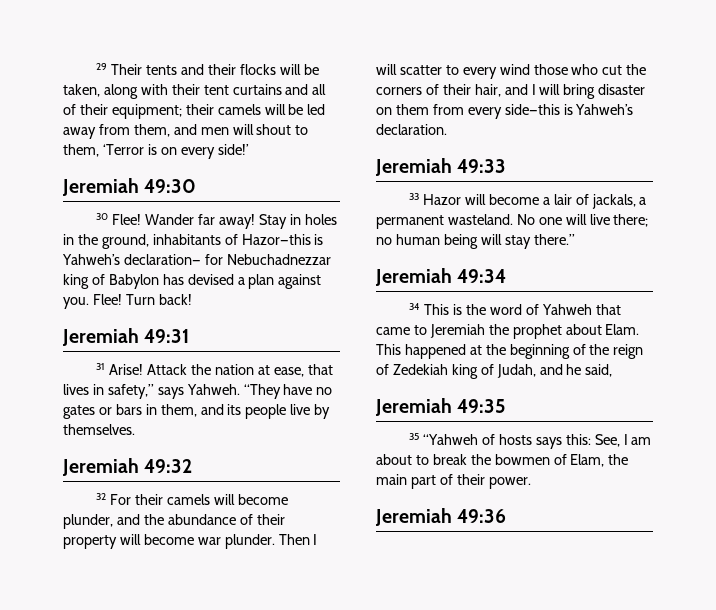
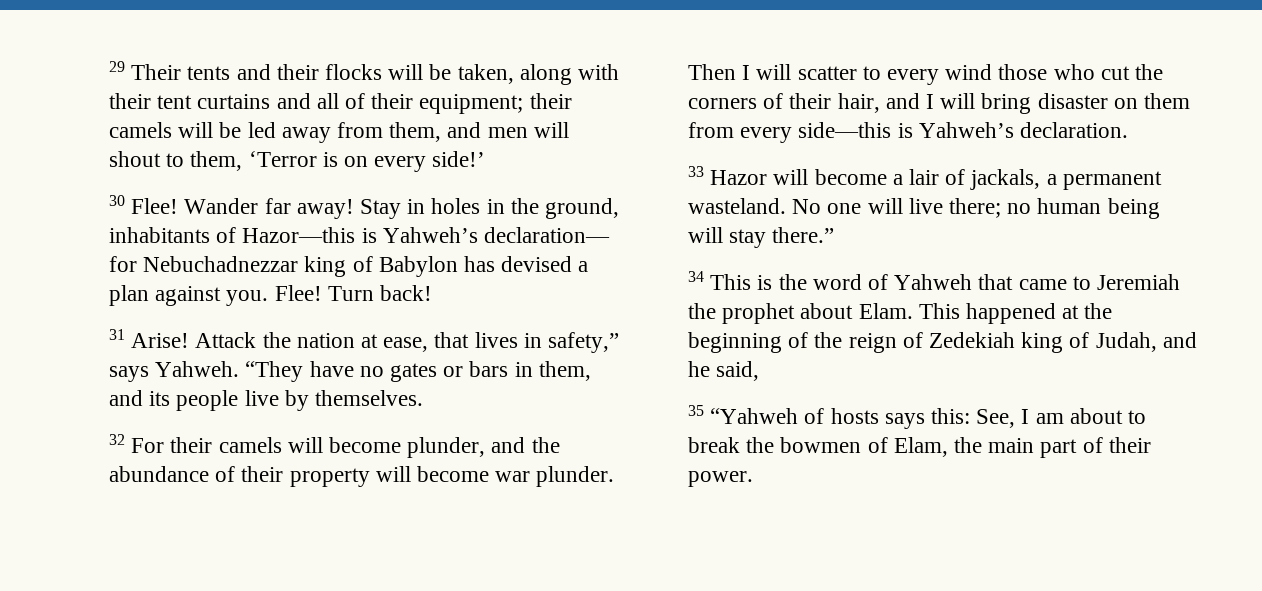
[62,178,197,196] // Jeremiah 49:30 -> (486, 159) none
[62,328,190,346] // Jeremiah 49:31 -> (433, 293) none
[62,458,193,476] // Jeremiah 49:32 -> (424, 398) none
[375,158,507,176] // Jeremiah 49:33 -> (1129, 130) none
[375,268,507,286] // Jeremiah 49:34 -> (835, 235) none
[375,398,506,416] // Jeremiah 49:35 -> (760, 371) none
[375,508,507,526] // Jeremiah 49:36 -> (753, 479) none

